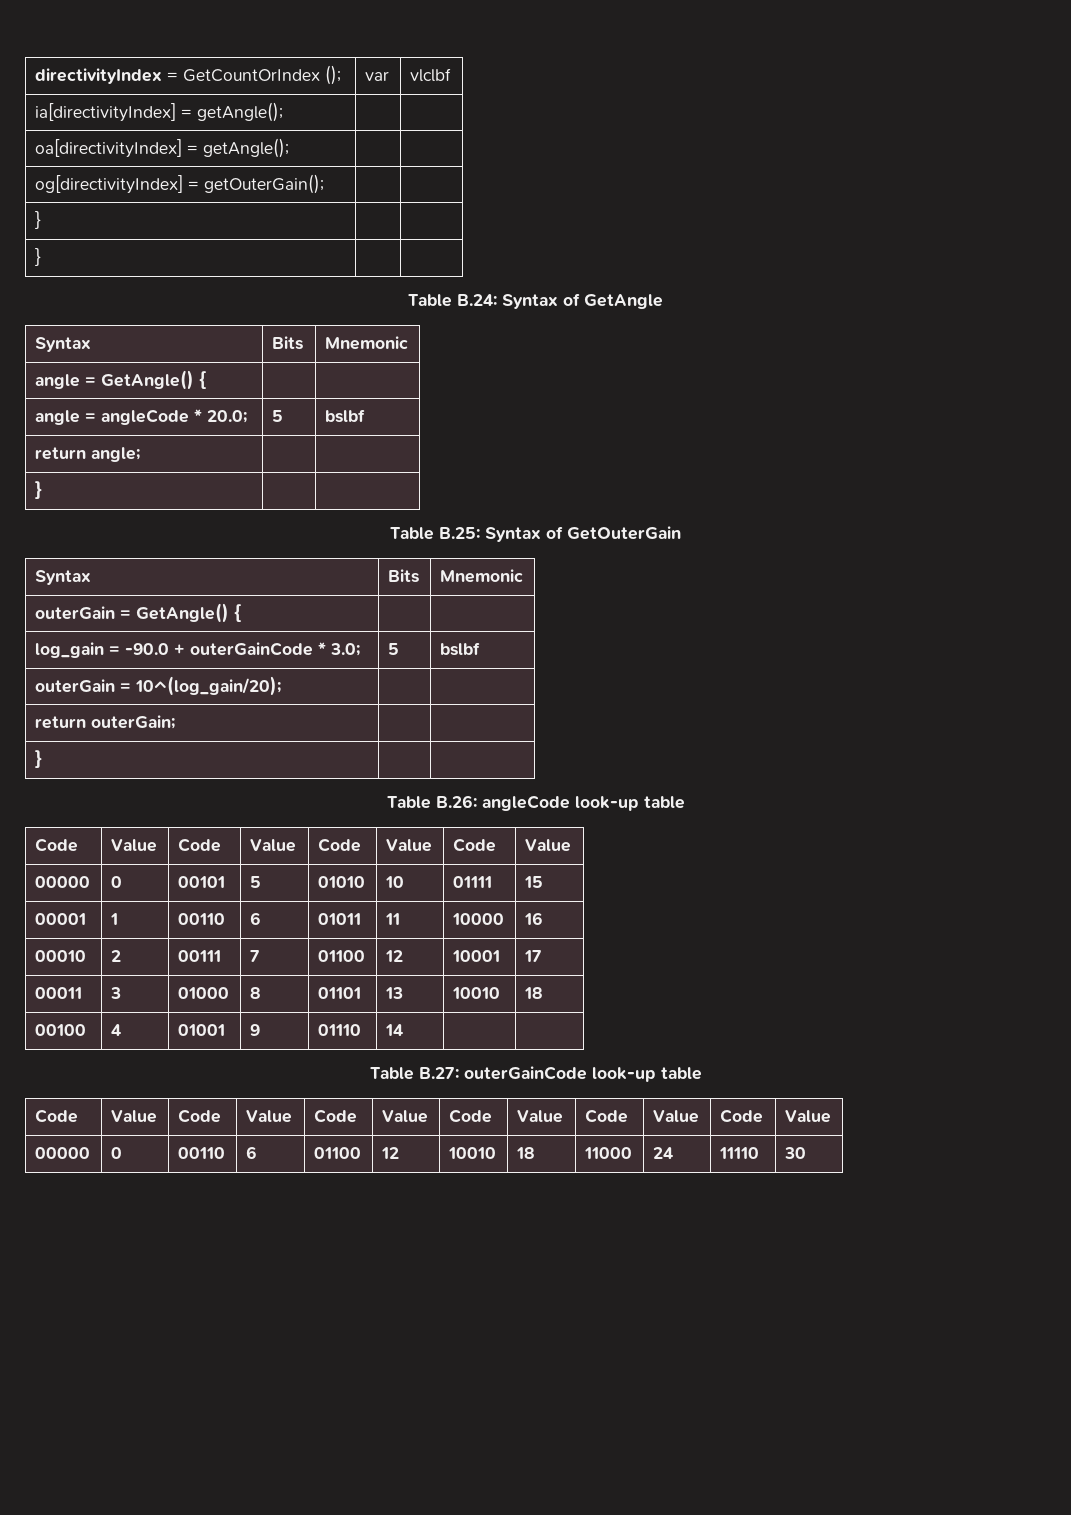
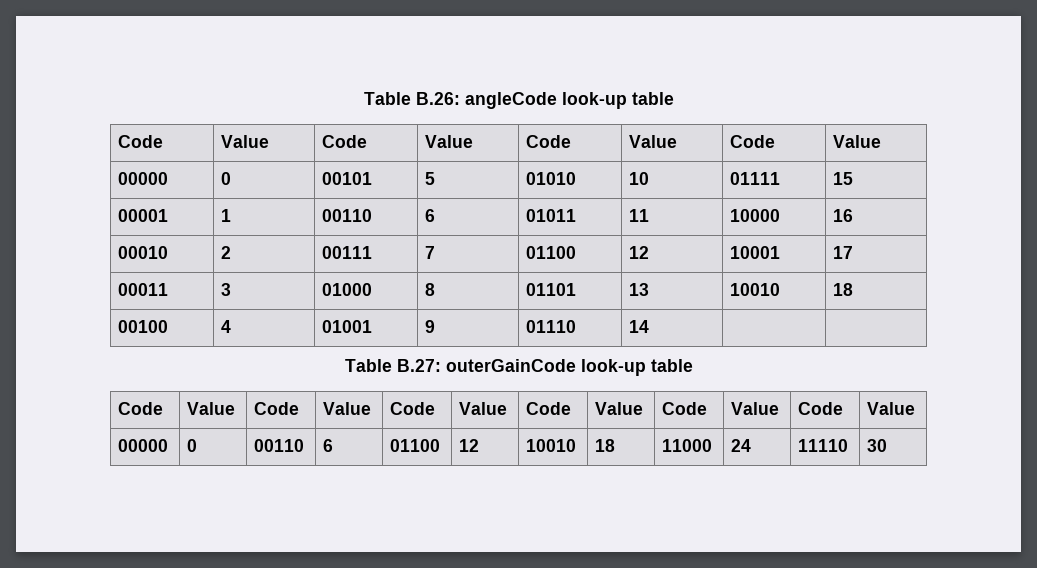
[35,65,342,85] [365,71,390,81] [410,68,452,82] [35,102,284,122] [35,138,290,158] [35,174,325,194] [35,211,42,229] [35,248,42,266] [408,293,663,309] [35,337,92,352] [272,336,304,350] [325,336,409,350] [35,370,207,390] [35,409,248,425] [272,410,284,422] [325,409,366,423] [35,447,141,462] [35,481,43,499] [390,526,681,542] [35,570,92,585] [388,569,420,583] [440,569,524,583] [35,603,242,623] [35,642,361,658] [388,643,400,655] [440,642,481,656] [35,676,282,696] [35,715,176,729] [35,750,43,768] directivityIndex = GetCountOrIndex (); | var | vlclbf // ia[directivityIndex] = getAngle(); | | // oa[directivityIndex] = getAngle(); | | // og[directivityIndex] = getOuterGain(); | | // } | | // } | | // Table B.24: Syntax of GetAngle // Syntax | Bits | Mnemonic // angle = GetAngle() { | | // angle = angleCode * 20.0; | 5 | bslbf // return angle; | | // } | | // Table B.25: Syntax of GetOuterGain // Syntax | Bits | Mnemonic // outerGain = GetAngle() { | | // log_gain = -90.0 + outerGainCode * 3.0; | 5 | bslbf // outerGain = 10^(log_gain/20); | | // return outerGain; | | // } | | // -> (363, 98) none

